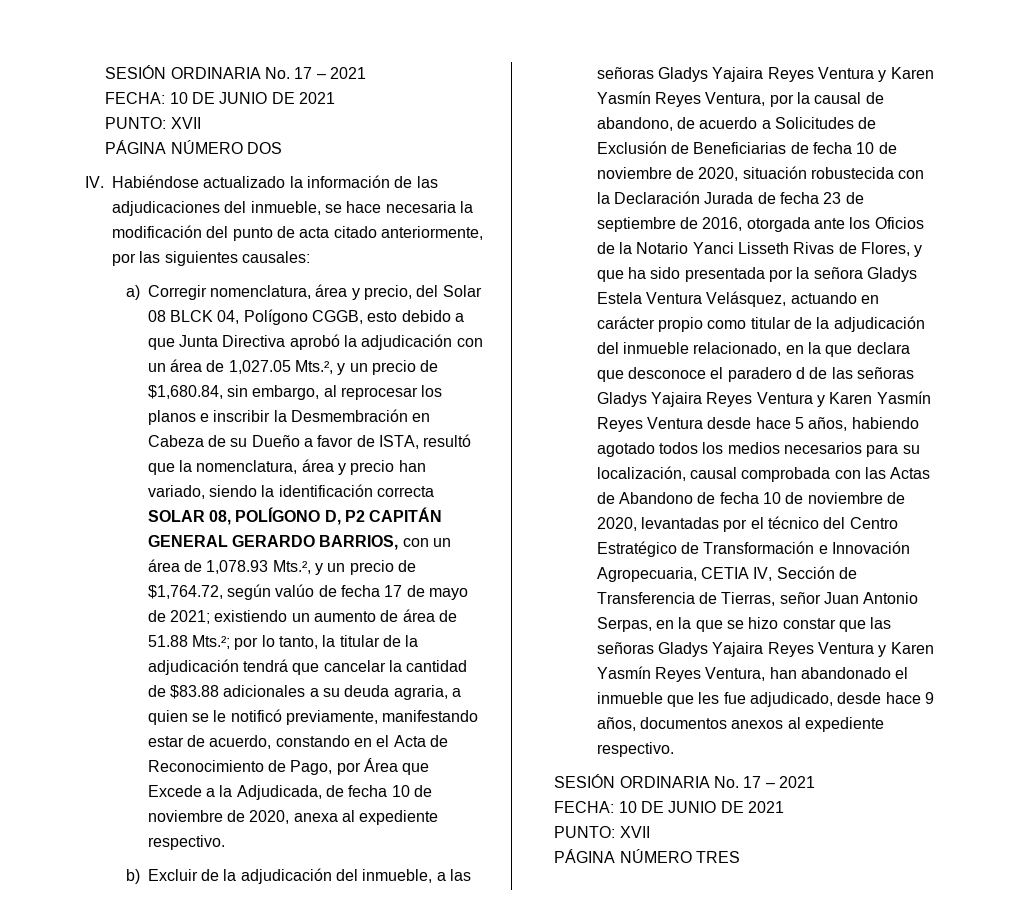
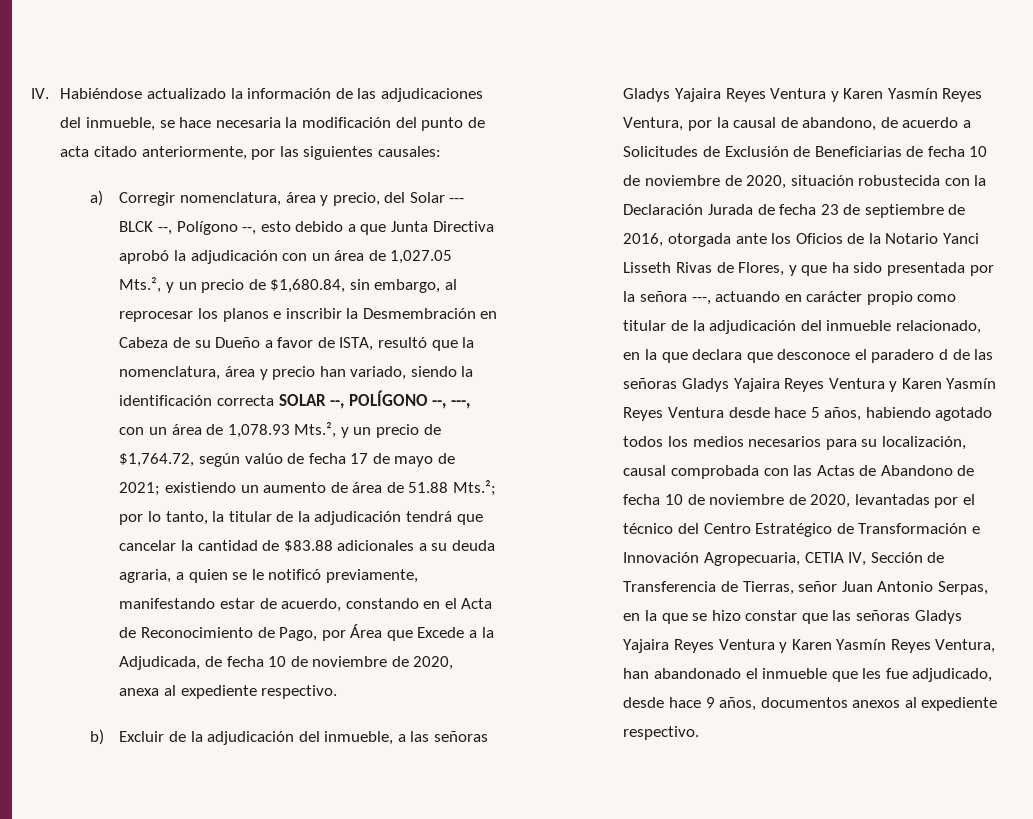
[105,65,366,79] [105,92,335,104] [105,117,201,129] [105,140,283,154] SESIÓN ORDINARIA No. 17 – 2021 // FECHA: 10 DE JUNIO DE 2021 // PUNTO: XVII // PÁGINA NÚMERO DOS // -> (31, 93) none
[147,309,364,325] 08 BLCK 04, Polígono CGGB, -> [449,198,465,203] [119,221,257,235] --- BLCK --, Polígono --,
[209,507,443,525] [147,535,399,550] 08, POLÍGONO D, P2 CAPITÁN GENERAL GERARDO BARRIOS, -> [330,390,470,409] --, POLÍGONO --, ---,
[867,267,918,282] [596,291,787,307] Gladys Estela Ventura Velásquez, -> [691,297,711,305] ---,
[554,774,815,788] [554,801,784,813] [554,826,650,838] [554,849,741,863] // SESIÓN ORDINARIA No. 17 – 2021 // FECHA: 10 DE JUNIO DE 2021 // PUNTO: XVII // PÁGINA NÚMERO TRES -> (700, 733) none

